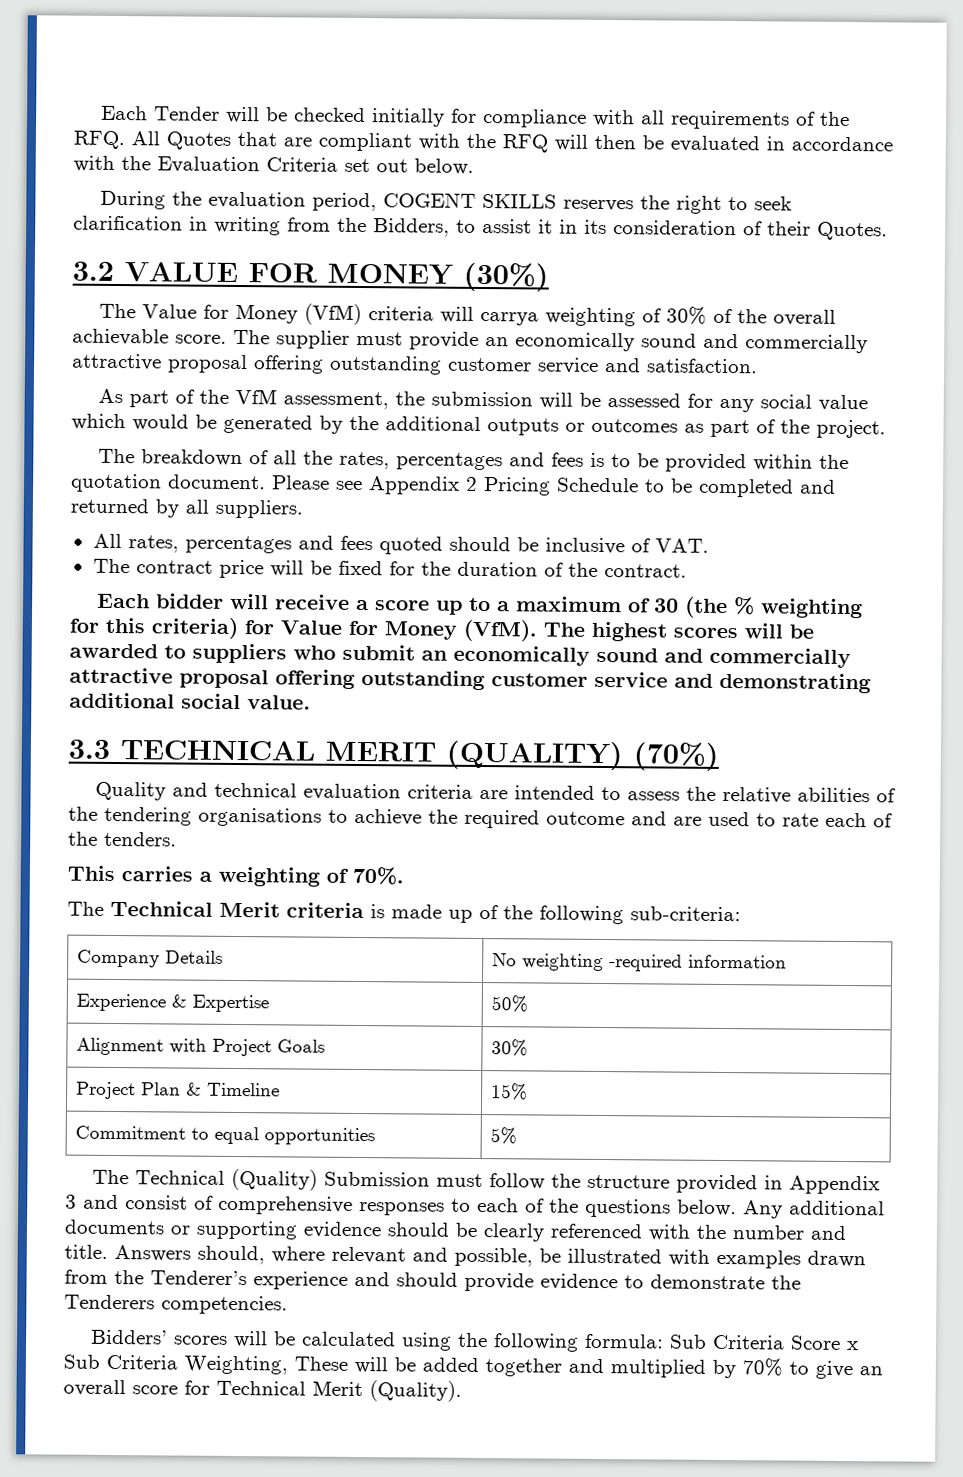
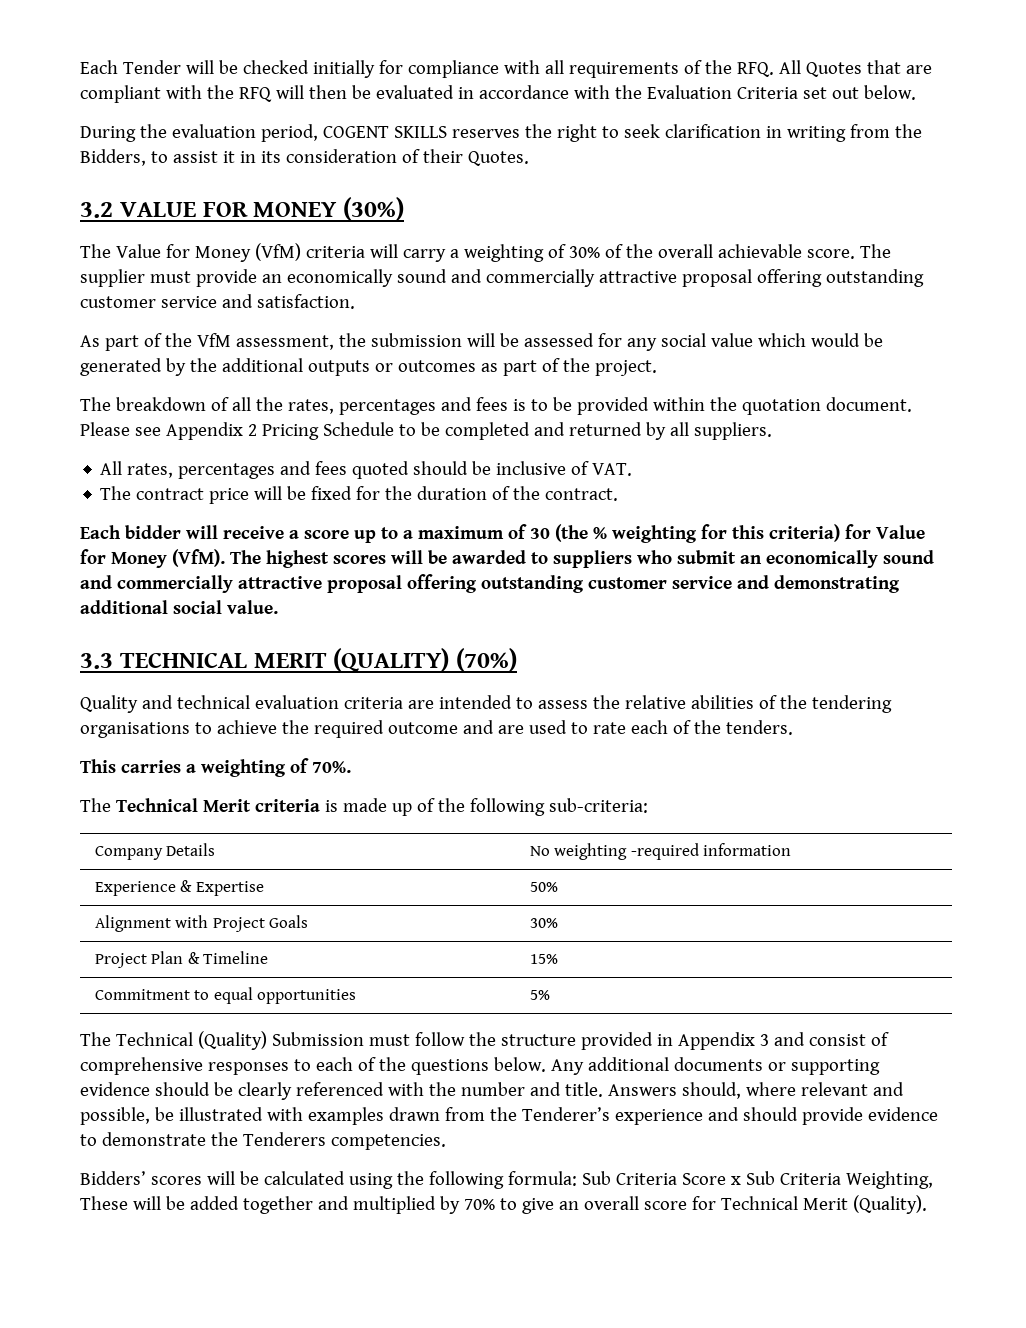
[479,311,539,326] carrya -> [402,249,459,262] carry a

